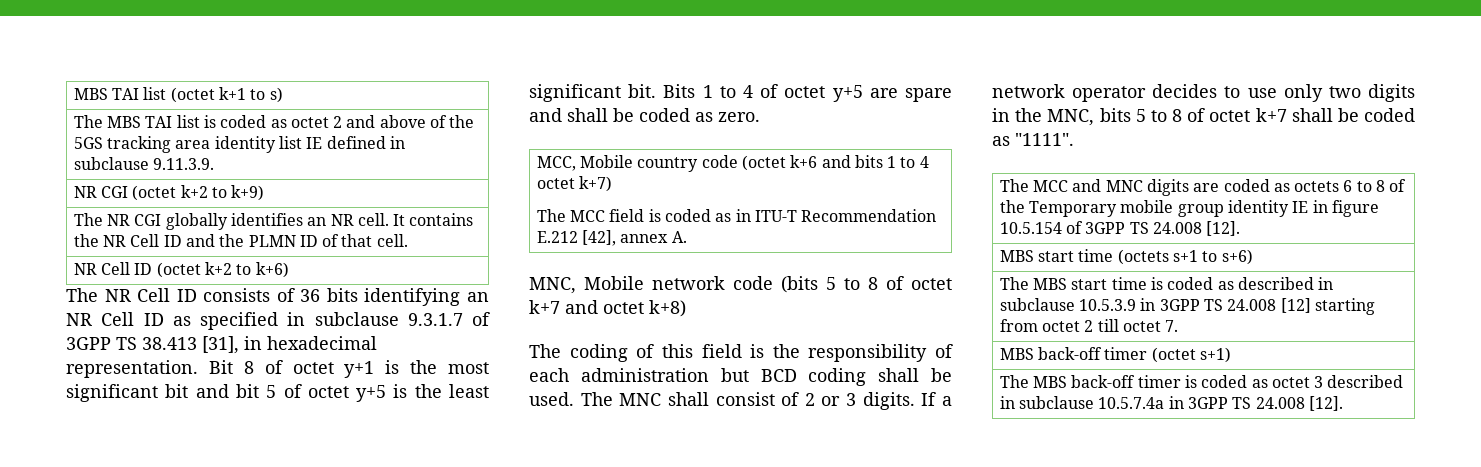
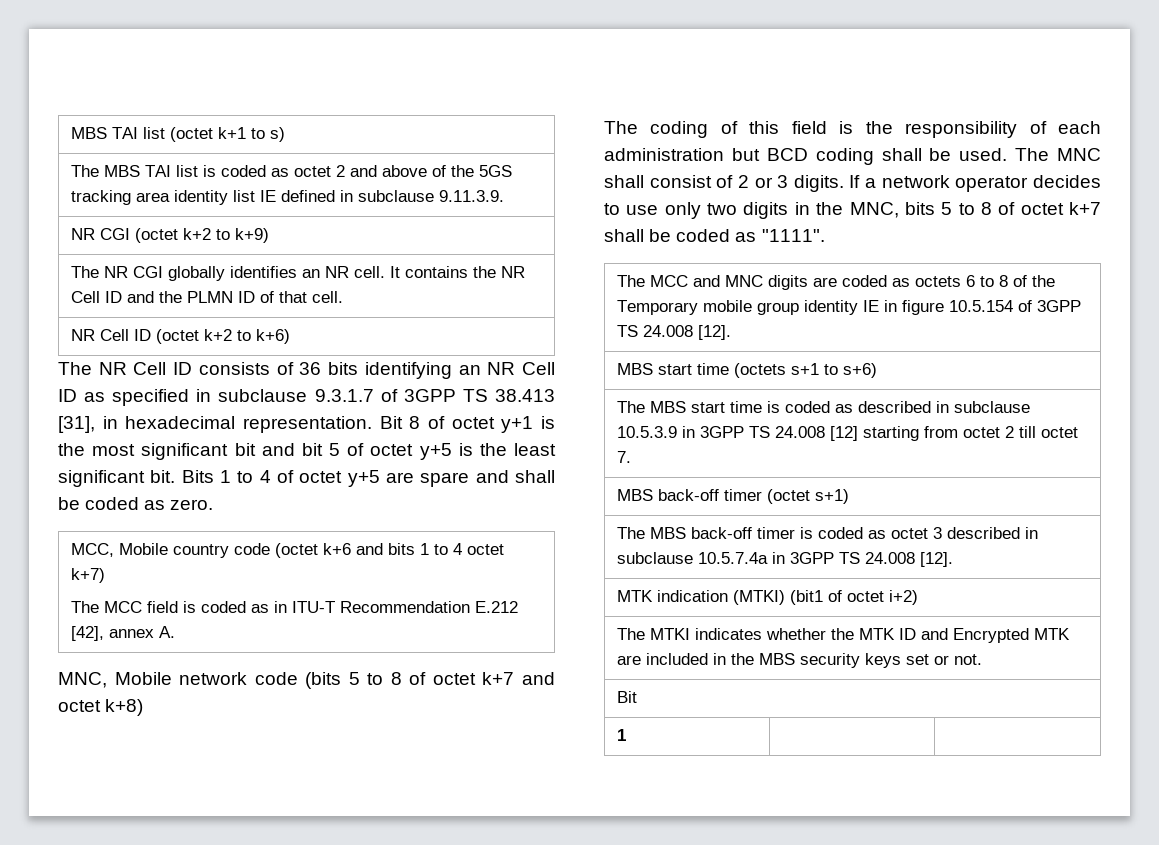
(1343, 403) none -> [617,590,919,605] [617,628,1071,643] [617,653,983,668] [617,691,638,703] [617,729,627,741] // MTK indication (MTKI) (bit1 of octet i+2) // The MTKI indicates whether the MTK ID and Encrypted MTK are included in the MBS security keys set or not. // Bit // 1 | |

